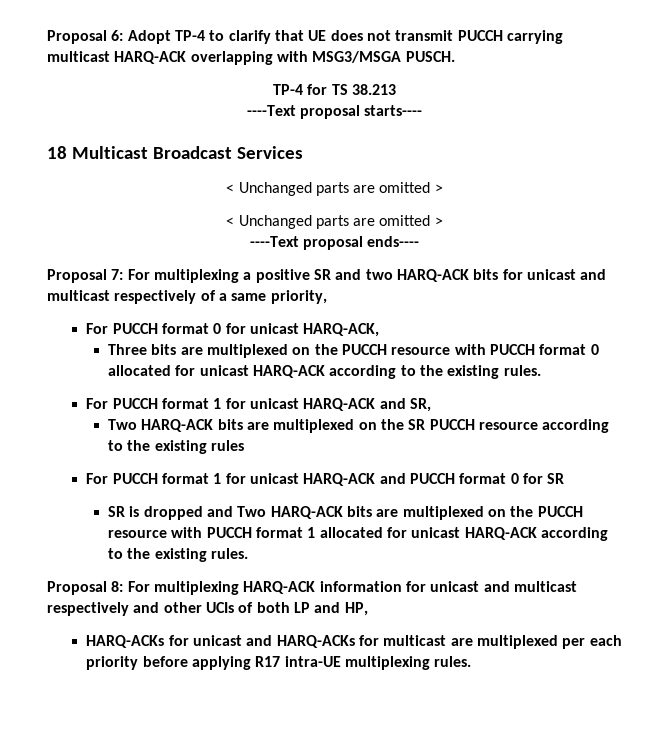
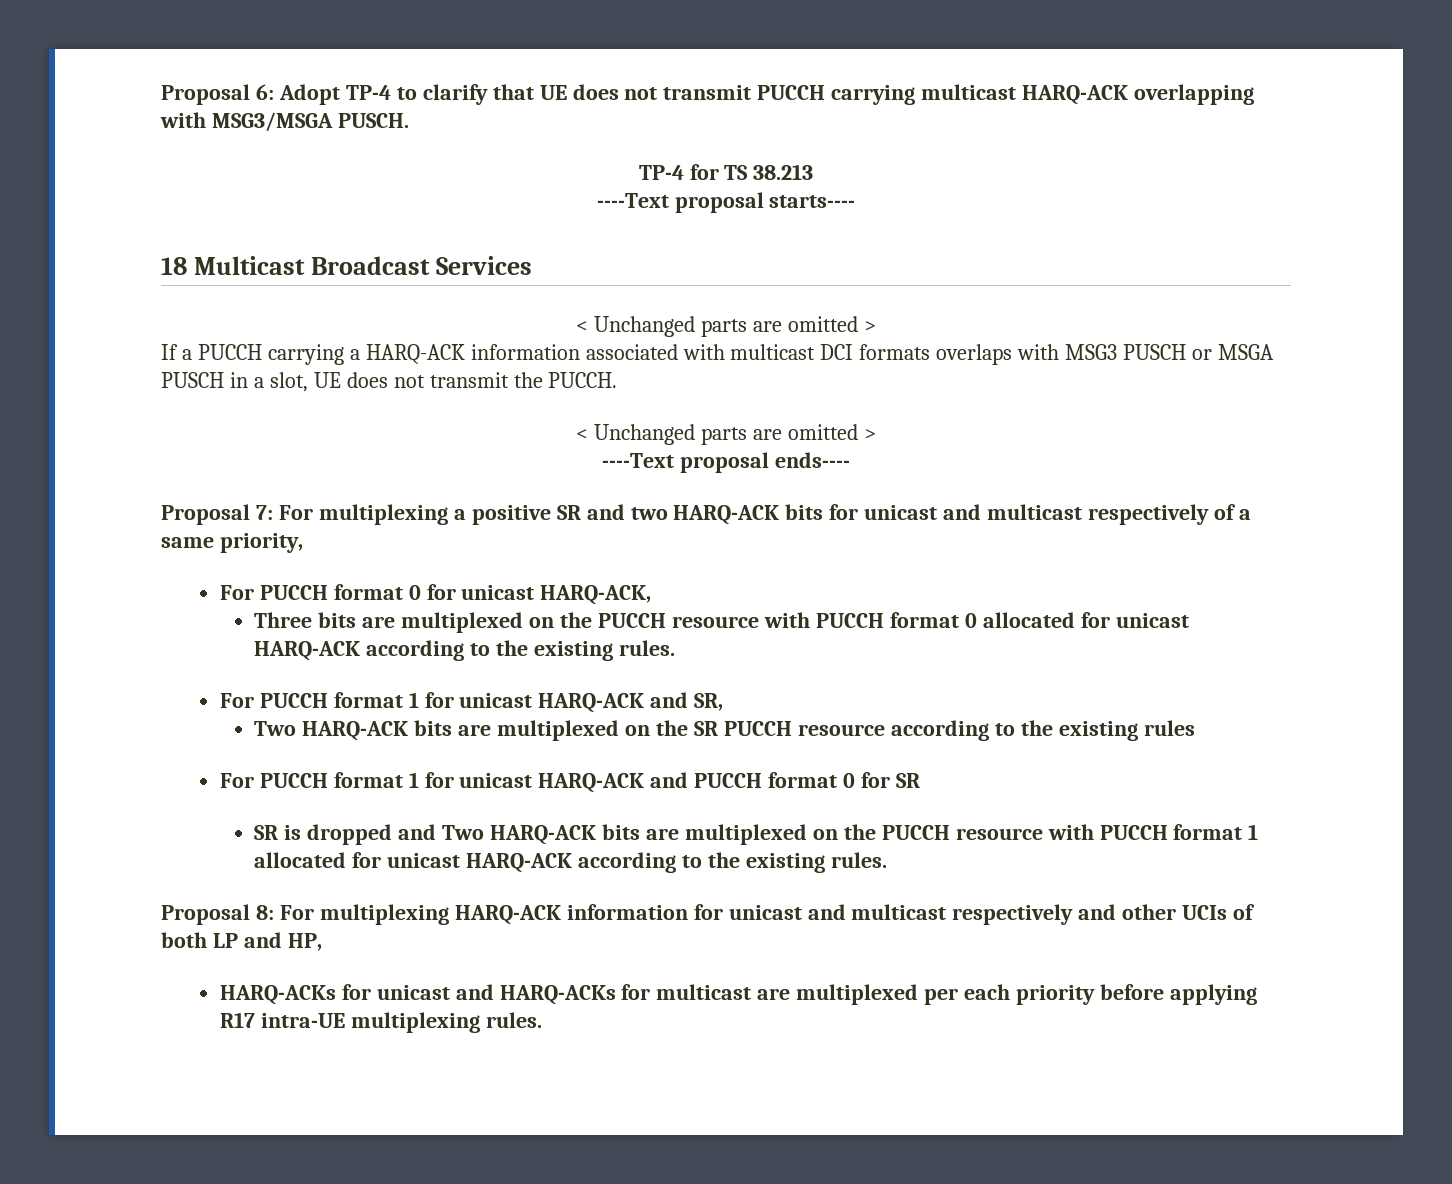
(443, 188) none -> [161,344,1274,365] [161,372,618,392] // If a PUCCH carrying a HARQ-ACK information associated with multicast DCI formats overlaps with MSG3 PUSCH or MSGA PUSCH in a slot, UE does not transmit the PUCCH.

